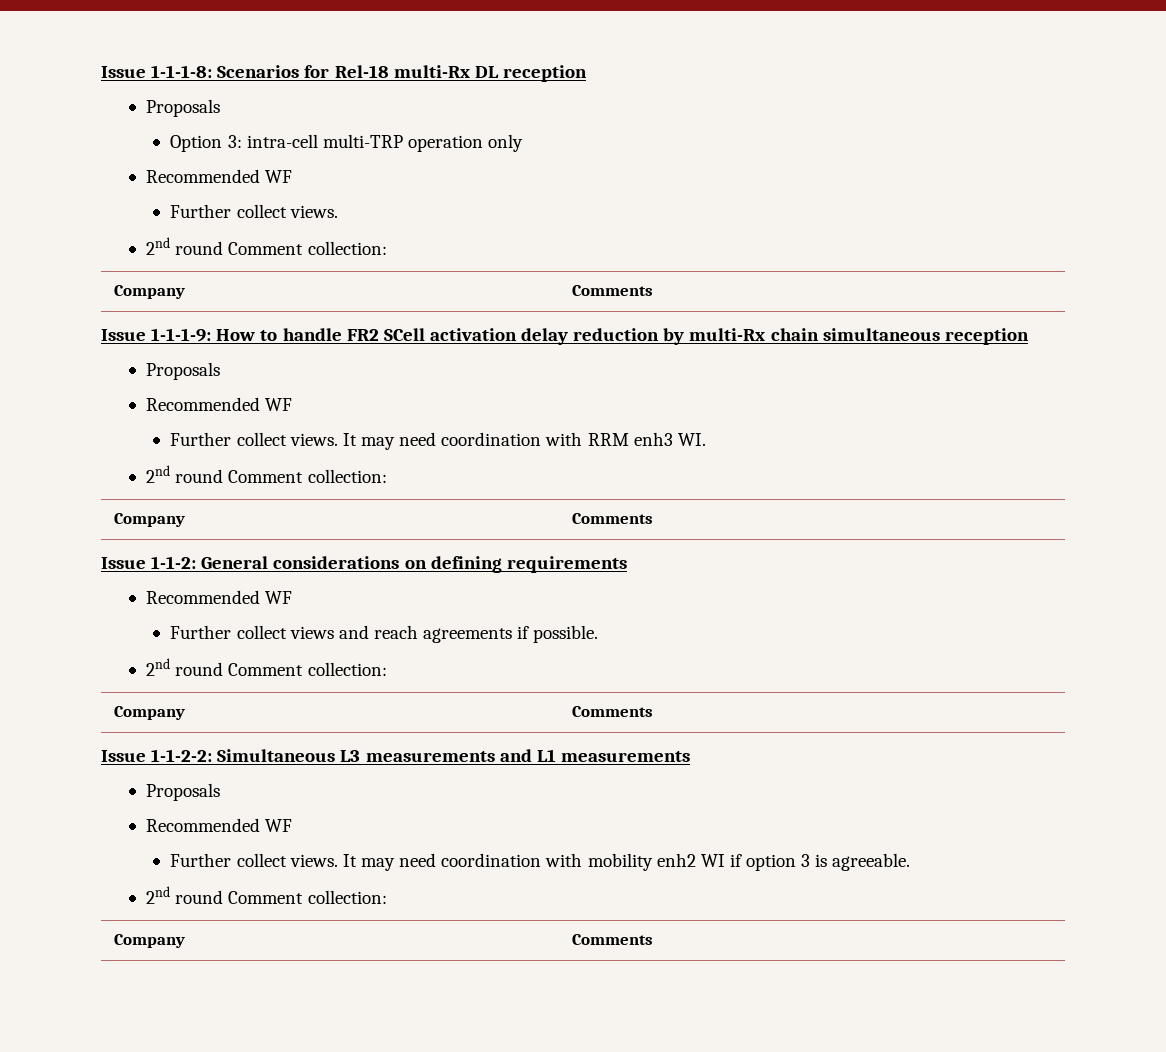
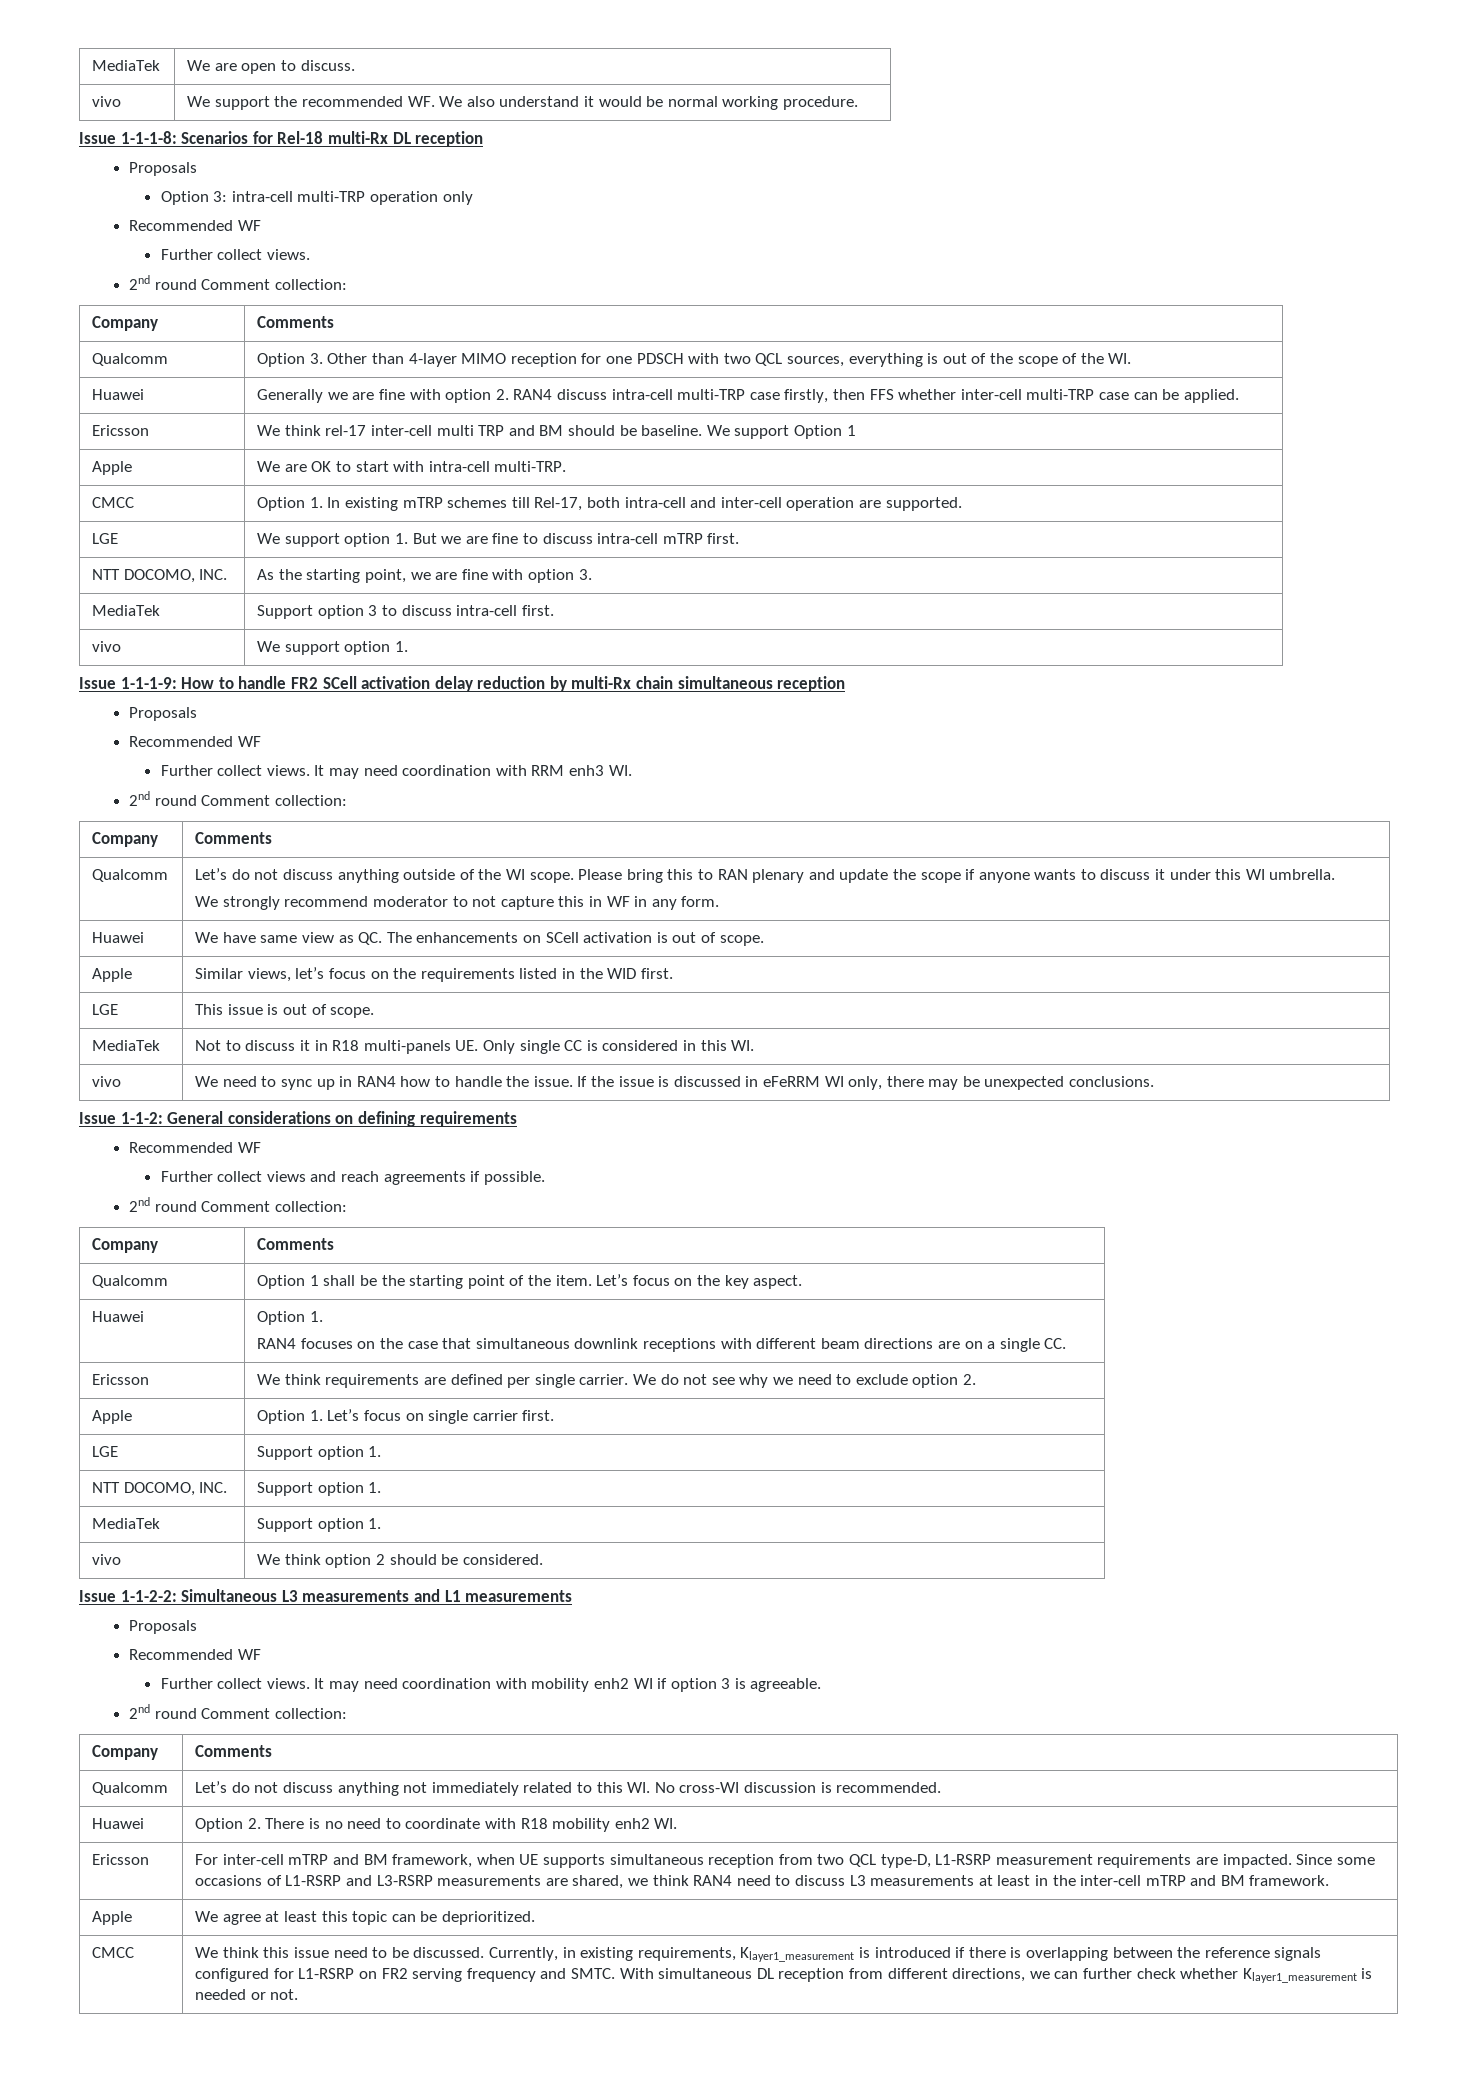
(101, 72) none -> [92,60,161,71] [187,60,355,74] [92,96,122,107] [187,96,858,110] MediaTek | We are open to discuss. // vivo | We support the recommended WF. We also understand it would be normal working procedure. //
(654, 290) none -> [92,353,169,366] [257,353,1132,367] [92,389,145,400] [257,389,1239,403] [92,425,150,436] [257,425,856,439] [92,461,133,475] [257,461,567,472] [92,497,135,508] [257,497,962,511] [92,533,119,544] [257,533,740,547] [92,569,228,583] [257,569,592,583] [92,605,161,616] [257,605,554,619] [92,641,122,652] [257,641,409,655] // Qualcomm | Option 3. Other than 4-layer MIMO reception for one PDSCH with two QCL sources, everything is out of the scope of the WI. // Huawei | Generally we are fine with option 2. RAN4 discuss intra-cell multi-TRP case firstly, then FFS whether inter-cell multi-TRP case can be applied. // Ericsson | We think rel-17 inter-cell multi TRP and BM should be baseline. We support Option 1 // Apple | We are OK to start with intra-cell multi-TRP. // CMCC | Option 1. In existing mTRP schemes till Rel-17, both intra-cell and inter-cell operation are supported. // LGE | We support option 1. But we are fine to discuss intra-cell mTRP first. // NTT DOCOMO, INC. | As the starting point, we are fine with option 3. // MediaTek | Support option 3 to discuss intra-cell first. // vivo | We support option 1.
(654, 518) none -> [92,869,169,882] [195,868,1336,883] [195,896,720,910] [92,932,145,943] [195,932,764,946] [92,968,133,982] [195,967,673,982] [92,1004,119,1015] [195,1004,375,1018] [92,1040,161,1051] [195,1040,755,1054] [92,1076,122,1087] [195,1076,1155,1090] // Qualcomm | Let’s do not discuss anything outside of the WI scope. Please bring this to RAN plenary and update the scope if anyone wants to discuss it under this WI umbrella. // We strongly recommend moderator to not capture this in WF in any form. // Huawei | We have same view as QC. The enhancements on SCell activation is out of scope. // Apple | Similar views, let’s focus on the requirements listed in the WID first. // LGE | This issue is out of scope. // MediaTek | Not to discuss it in R18 multi-panels UE. Only single CC is considered in this WI. // vivo | We need to sync up in RAN4 how to handle the issue. If the issue is discussed in eFeRRM WI only, there may be unexpected conclusions.
(654, 711) none -> [92,1275,169,1288] [257,1274,803,1289] [92,1311,145,1322] [257,1311,323,1325] [257,1338,1067,1352] [92,1374,150,1385] [257,1374,976,1388] [92,1410,133,1424] [257,1409,555,1424] [92,1446,119,1457] [257,1446,382,1460] [92,1482,228,1496] [257,1482,382,1496] [92,1518,161,1529] [257,1518,382,1532] [92,1554,122,1565] [257,1554,543,1568] // Qualcomm | Option 1 shall be the starting point of the item. Let’s focus on the key aspect. // Huawei | Option 1. // RAN4 focuses on the case that simultaneous downlink receptions with different beam directions are on a single CC. // Ericsson | We think requirements are defined per single carrier. We do not see why we need to exclude option 2. // Apple | Option 1. Let’s focus on single carrier first. // LGE | Support option 1. // NTT DOCOMO, INC. | Support option 1. // MediaTek | Support option 1. // vivo | We think option 2 should be considered.
(654, 939) none -> [92,1782,169,1795] [195,1781,942,1796] [92,1818,145,1829] [195,1818,678,1832] [92,1854,150,1865] [195,1854,1375,1868] [195,1875,1330,1889] [92,1911,133,1925] [195,1911,536,1925] [92,1947,135,1958] [195,1947,1322,1962] [195,1968,1373,1983] [195,1989,299,2000] // Qualcomm | Let’s do not discuss anything not immediately related to this WI. No cross-WI discussion is recommended. // Huawei | Option 2. There is no need to coordinate with R18 mobility enh2 WI. // Ericsson | For inter-cell mTRP and BM framework, when UE supports simultaneous reception from two QCL type-D, L1-RSRP measurement requirements are impacted. Since some occasions of L1-RSRP and L3-RSRP measurements are shared, we think RAN4 need to discuss L3 measurements at least in the inter-cell mTRP and BM framework. // Apple | We agree at least this topic can be deprioritized. // CMCC | We think this issue need to be discussed. Currently, in existing requirements, Klayer1_measurement is introduced if there is overlapping between the reference signals configured for L1-RSRP on FR2 serving frequency and SMTC. With simultaneous DL reception from different directions, we can further check whether Klayer1_measurement is needed or not.

